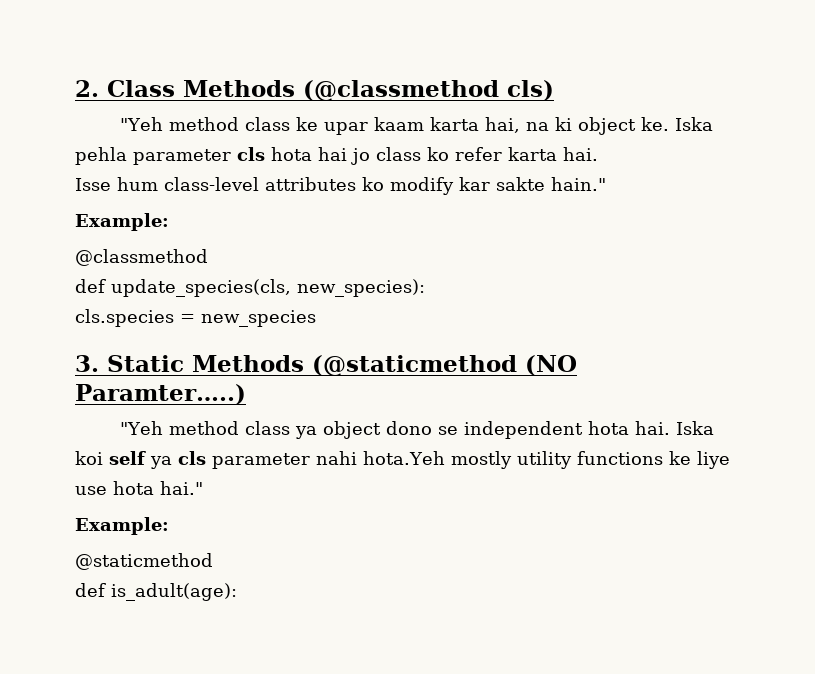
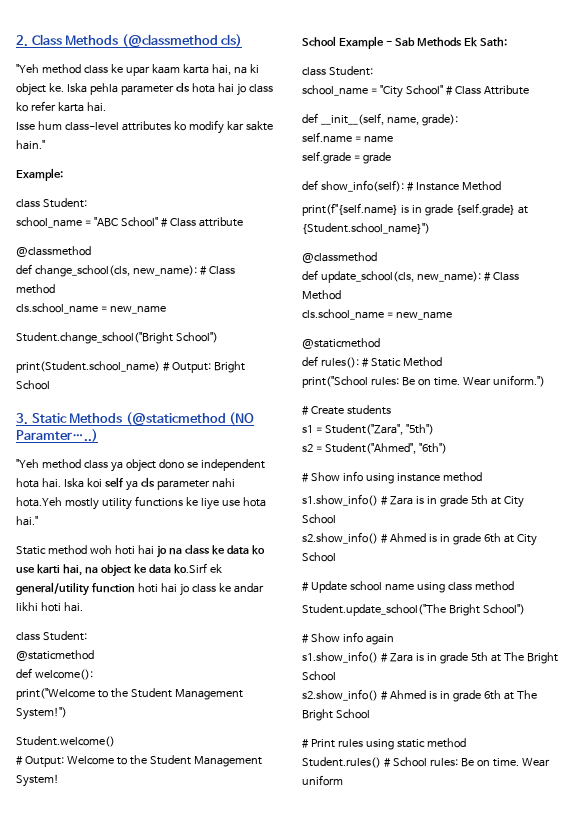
[75,249,208,266] [75,279,425,297] [75,309,316,327] @classmethod // def update_species(cls, new_species): // cls.species = new_species -> [16,198,87,208] [16,217,243,228] [16,246,91,257] [16,264,235,277] [16,284,55,294] [16,303,166,314] [16,332,218,344] [16,361,245,373] [16,380,50,390] class Student: // school_name = "ABC School" # Class attribute // @classmethod // def change_school(cls, new_name): # Class method // cls.school_name = new_name // Student.change_school("Bright School") // print(Student.school_name) # Output: Bright School
[75,517,169,535] [75,553,213,570] [75,583,237,601] Example: // @staticmethod // def is_adult(age): -> [16,544,265,558] [16,563,222,577] [16,582,264,596] [16,602,83,612] [16,631,87,641] [16,650,94,661] [16,668,93,680] [16,688,243,700] [16,707,67,720] [16,736,115,747] [16,755,262,767] [16,774,59,787] [302,36,507,49] [302,66,373,76] [302,85,529,98] [302,113,458,126] [302,132,393,143] [302,151,391,164] [302,180,501,192] [302,203,528,216] [302,223,430,234] [302,252,377,263] [302,270,519,283] [302,290,341,300] [302,309,452,320] [302,338,380,349] [302,356,442,368] [302,375,545,388] [302,405,391,415] [302,424,434,435] [302,443,447,454] [302,471,482,484] [302,494,524,508] [302,514,336,524] [302,532,537,546] [302,552,336,562] [302,581,514,593] [302,604,525,616] [302,632,394,645] [302,651,558,664] [302,671,336,681] [302,689,537,702] [302,709,370,721] [302,738,466,750] [302,757,550,768] [302,775,343,786] Static method woh hoti hai jo na class ke data ko use karti hai, na object ke data ko.Sirf ek general/utility function hoti hai jo class ke andar likhi hoti hai. // class Student: // @staticmethod // def welcome(): // print("Welcome to the Student Management System!") // Student.welcome() // # Output: Welcome to the Student Management System! // School Example - Sab Methods Ek Sath: // class Student: // school_name = "City School" # Class Attribute // def __init__(self, name, grade): // self.name = name // self.grade = grade // def show_info(self): # Instance Method // print(f"{self.name} is in grade {self.grade} at {Student.school_name}") // @classmethod // def update_school(cls, new_name): # Class Method // cls.school_name = new_name // @staticmethod // def rules(): # Static Method // print("School rules: Be on time. Wear uniform.") // # Create students // s1 = Student("Zara", "5th") // s2 = Student("Ahmed", "6th") // # Show info using instance method // s1.show_info() # Zara is in grade 5th at City School // s2.show_info() # Ahmed is in grade 6th at City School // # Update school name using class method // Student.update_school("The Bright School") // # Show info again // s1.show_info() # Zara is in grade 5th at The Bright School // s2.show_info() # Ahmed is in grade 6th at The Bright School // # Print rules using static method // Student.rules() # School rules: Be on time. Wear uniform

